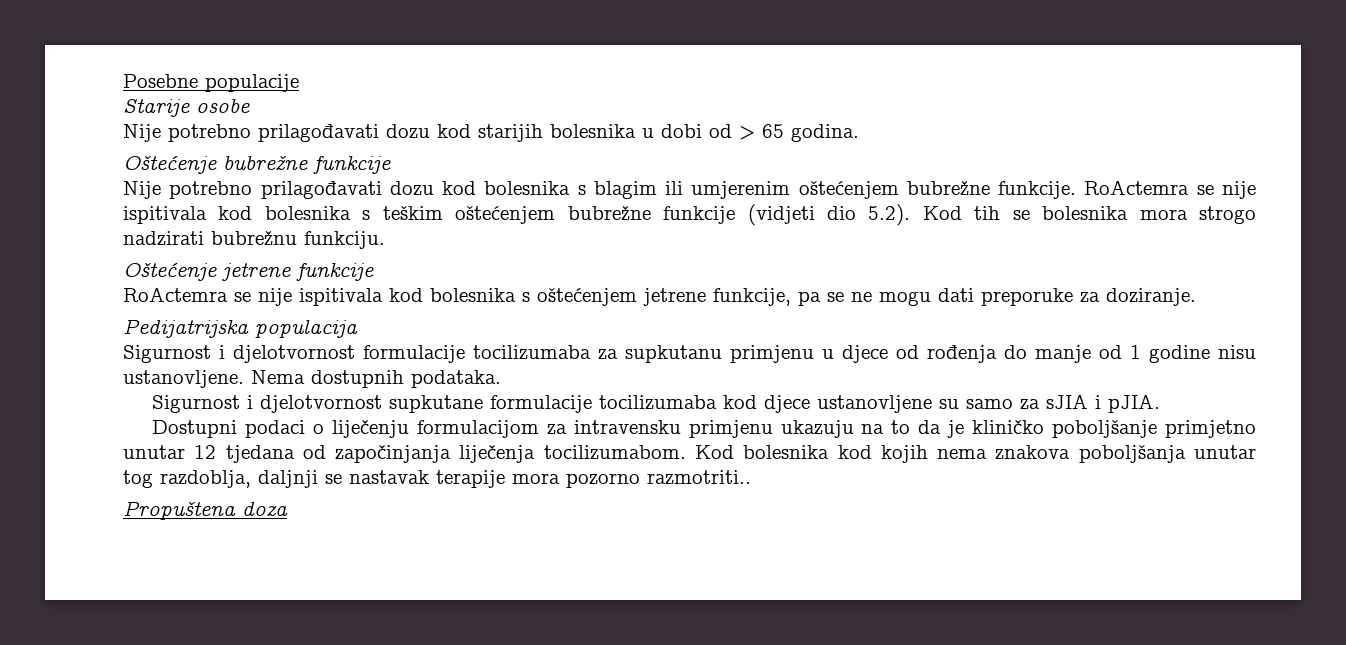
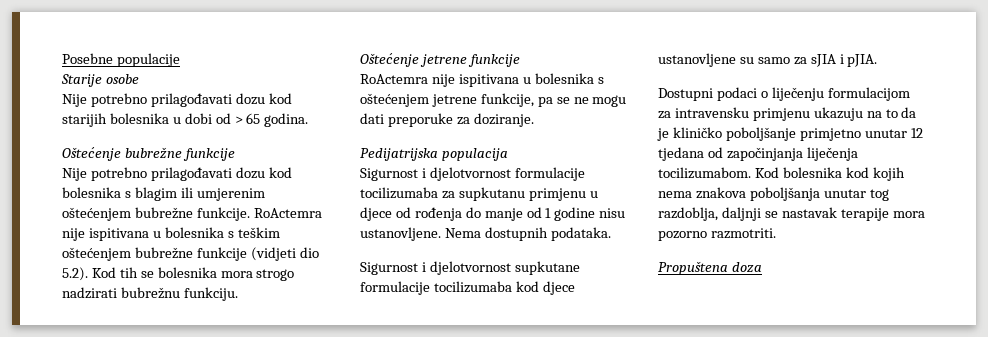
[1196,181,1256,199] [123,206,253,224] se nije ispitivala kod -> [62,228,161,241] nije ispitivana u
[234,288,423,306] se nije ispitivala kod -> [431,74,531,87] nije ispitivana u
[647,470,751,485] razmotriti.. -> [710,228,776,239] razmotriti.

